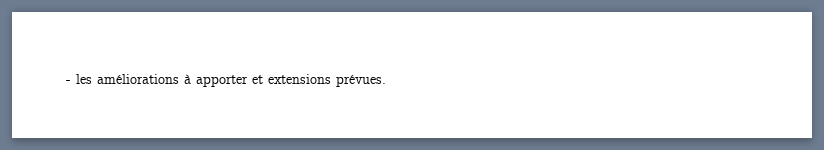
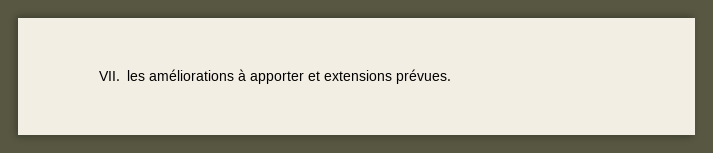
[65,80,71,84] - -> [99,71,121,81] VII.

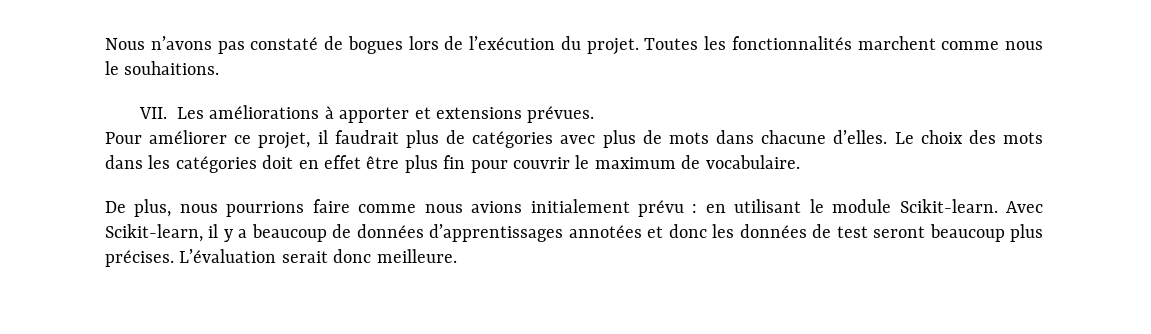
[99,70,146,81] VII. les -> [105,36,1043,55] [105,61,220,75] [139,107,205,119] Nous n’avons pas constaté de bogues lors de l’exécution du projet. Toutes les fonctionnalités marchent comme nous le souhaitions. // VII. Les
(452, 76) none -> [105,130,1043,149] [105,155,800,173] [105,199,1043,217] [105,224,1044,242] [105,249,457,267] // Pour améliorer ce projet, il faudrait plus de catégories avec plus de mots dans chacune d’elles. Le choix des mots dans les catégories doit en effet être plus fin pour couvrir le maximum de vocabulaire. // De plus, nous pourrions faire comme nous avions initialement prévu : en utilisant le module Scikit-learn. Avec Scikit-learn, il y a beaucoup de données d’apprentissages annotées et donc les données de test seront beaucoup plus précises. L’évaluation serait donc meilleure.

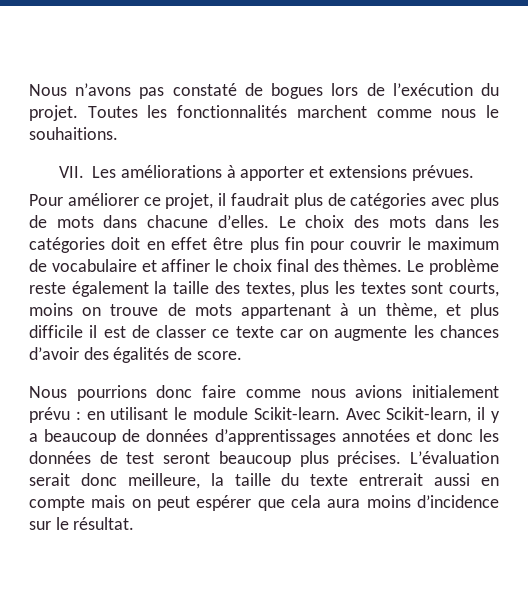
[705,155,800,169] [105,199,305,217] vocabulaire. // De plus, nous pourrions -> [51,259,500,275] [29,281,499,297] [29,303,499,319] [29,325,499,341] [29,347,242,363] [29,385,193,401] vocabulaire et affiner le choix final des thèmes. Le problème reste également la taille des textes, plus les textes sont courts, moins on trouve de mots appartenant à un thème, et plus difficile il est de classer ce texte car on augmente les chances d’avoir des égalités de score. // Nous pourrions donc
[376,249,457,263] meilleure. -> [127,473,500,489] [29,495,499,511] [29,517,135,530] meilleure, la taille du texte entrerait aussi en compte mais on peut espérer que cela aura moins d’incidence sur le résultat.

